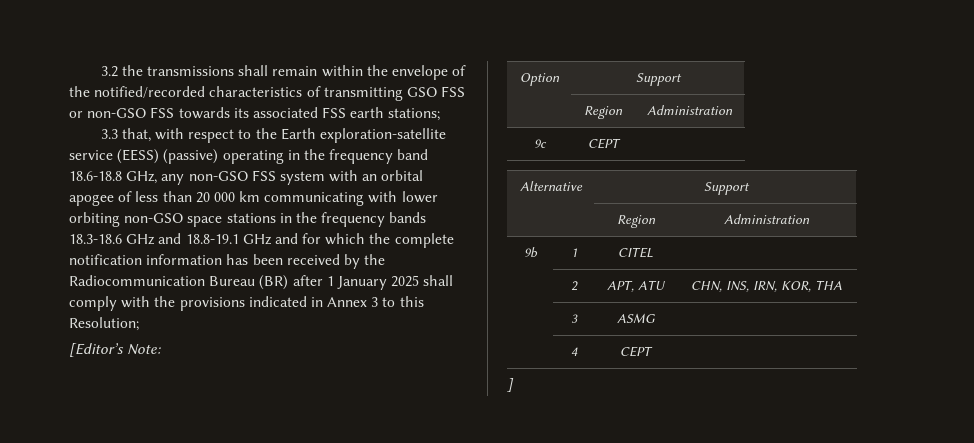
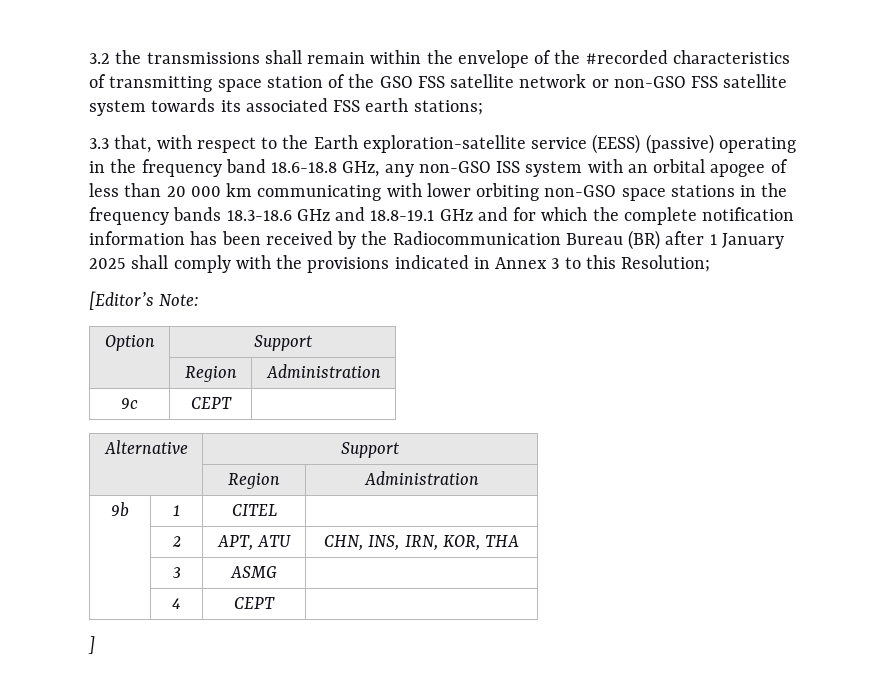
[94,86,206,98] notified/recorded -> [585,50,668,64] #recorded
[406,86,466,97] GSO FSS -> [217,74,587,92] space station of the GSO FSS satellite network
(175, 112) none -> [723,74,788,88] [89,100,146,116] satellite system
[251,170,276,181] FSS -> [496,161,521,173] ISS

